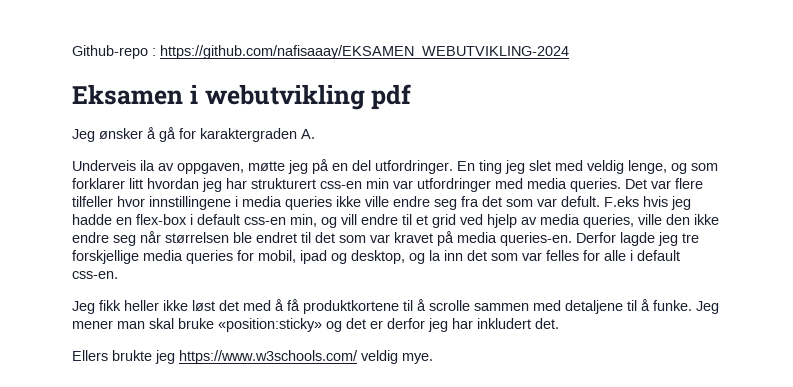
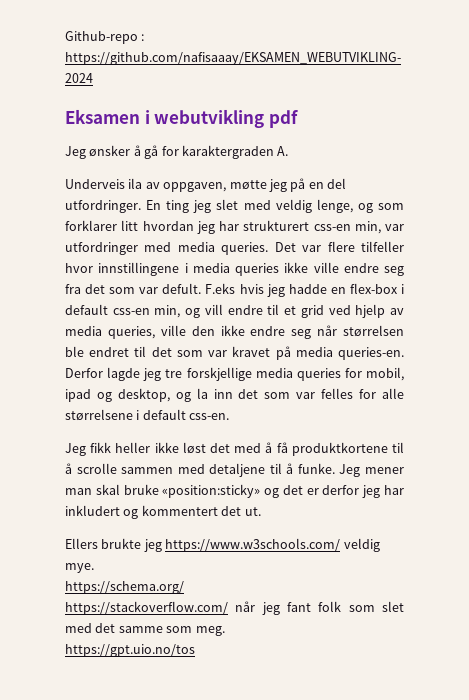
[366,178,389,189] min -> [354,221,381,234] min,
(626, 255) none -> [65,409,133,421] størrelsene
[535,318,559,329] det. -> [123,505,261,519] og kommentert det ut.
(433, 358) none -> [65,581,184,594] [65,601,404,615] [65,623,225,636] [65,644,195,657] // https://schema.org/ // https://stackoverflow.com/ når jeg fant folk som slet med det samme som meg. // https://gpt.uio.no/tos

